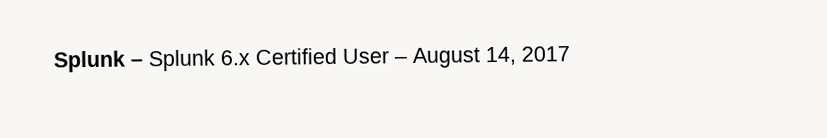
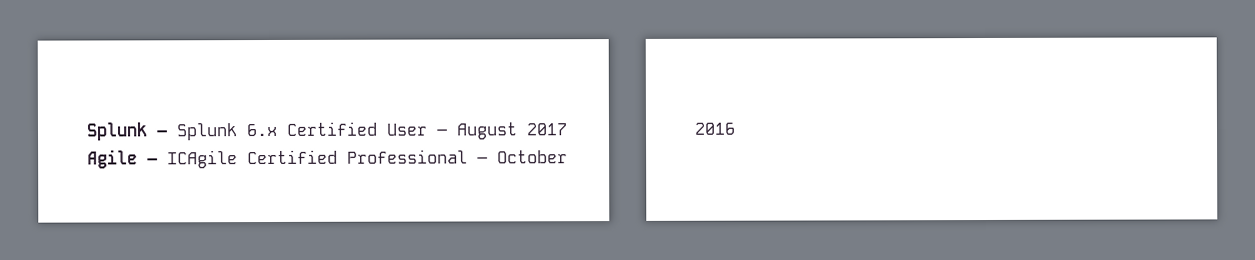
[485,46,516,66] 14, -> (518, 131) none
(570, 54) none -> [87,149,568,169] [694,122,736,135] // Agile – ICAgile Certified Professional – October 2016

